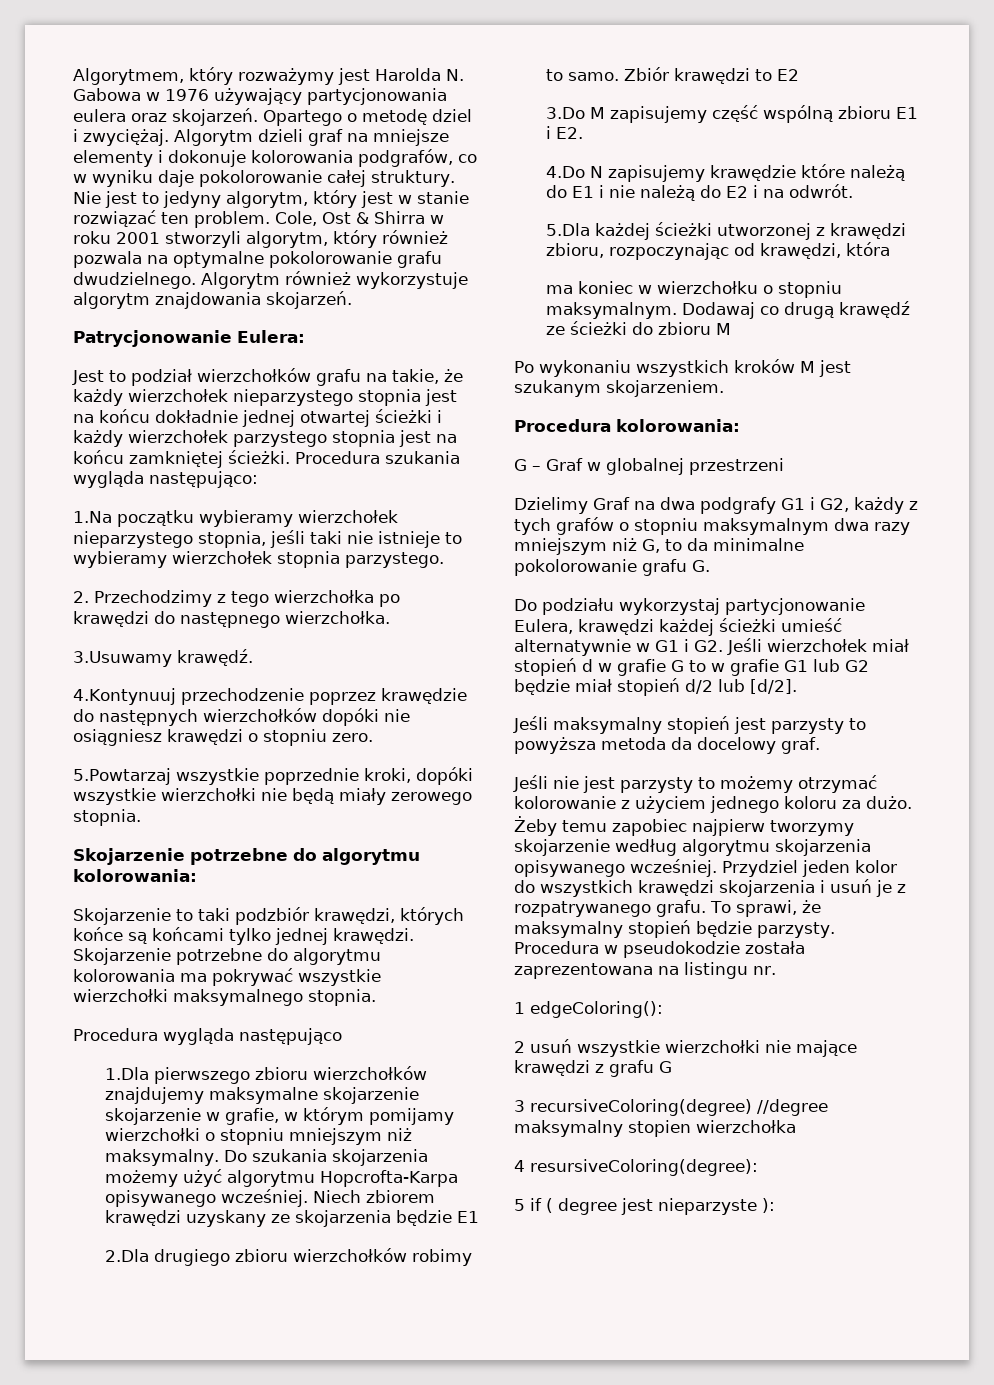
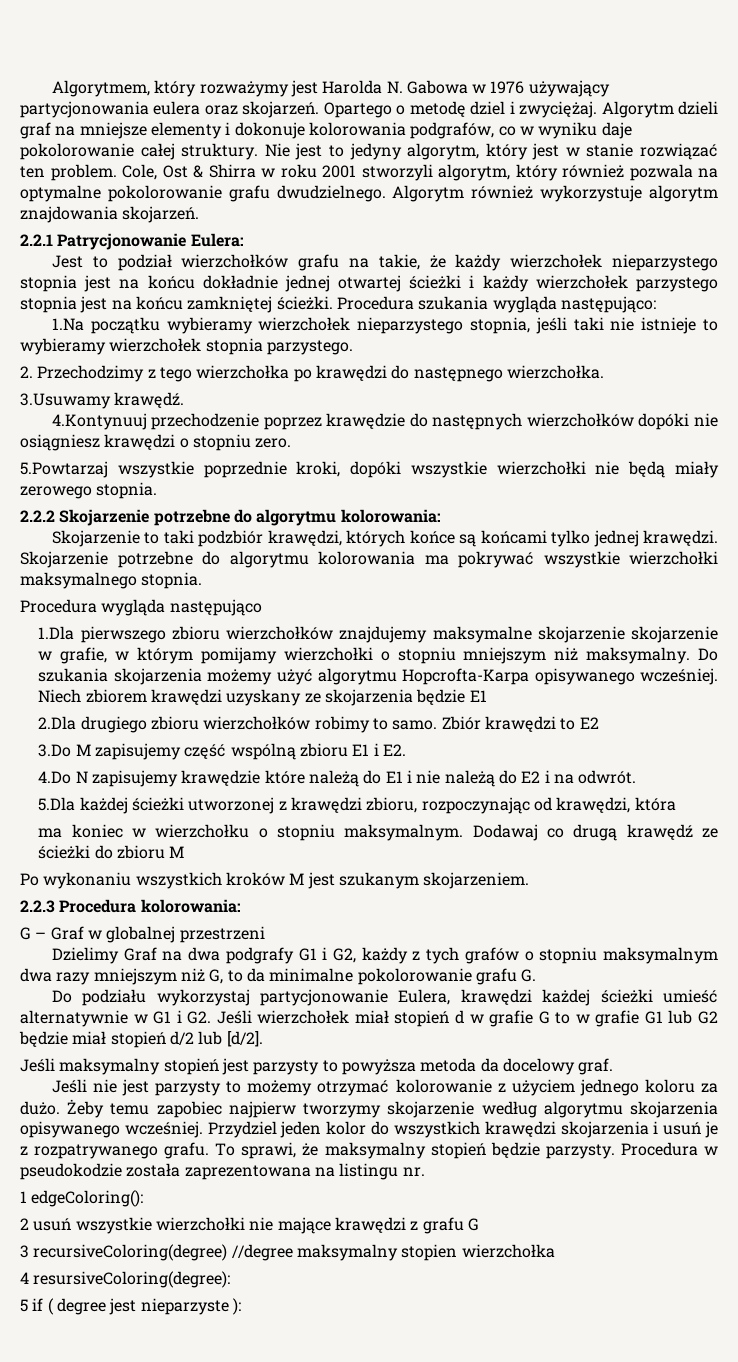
(352, 300) none -> [20,234,53,246] 2.2.1
(141, 817) none -> [20,510,55,522] 2.2.2
(724, 388) none -> [20,900,55,913] 2.2.3

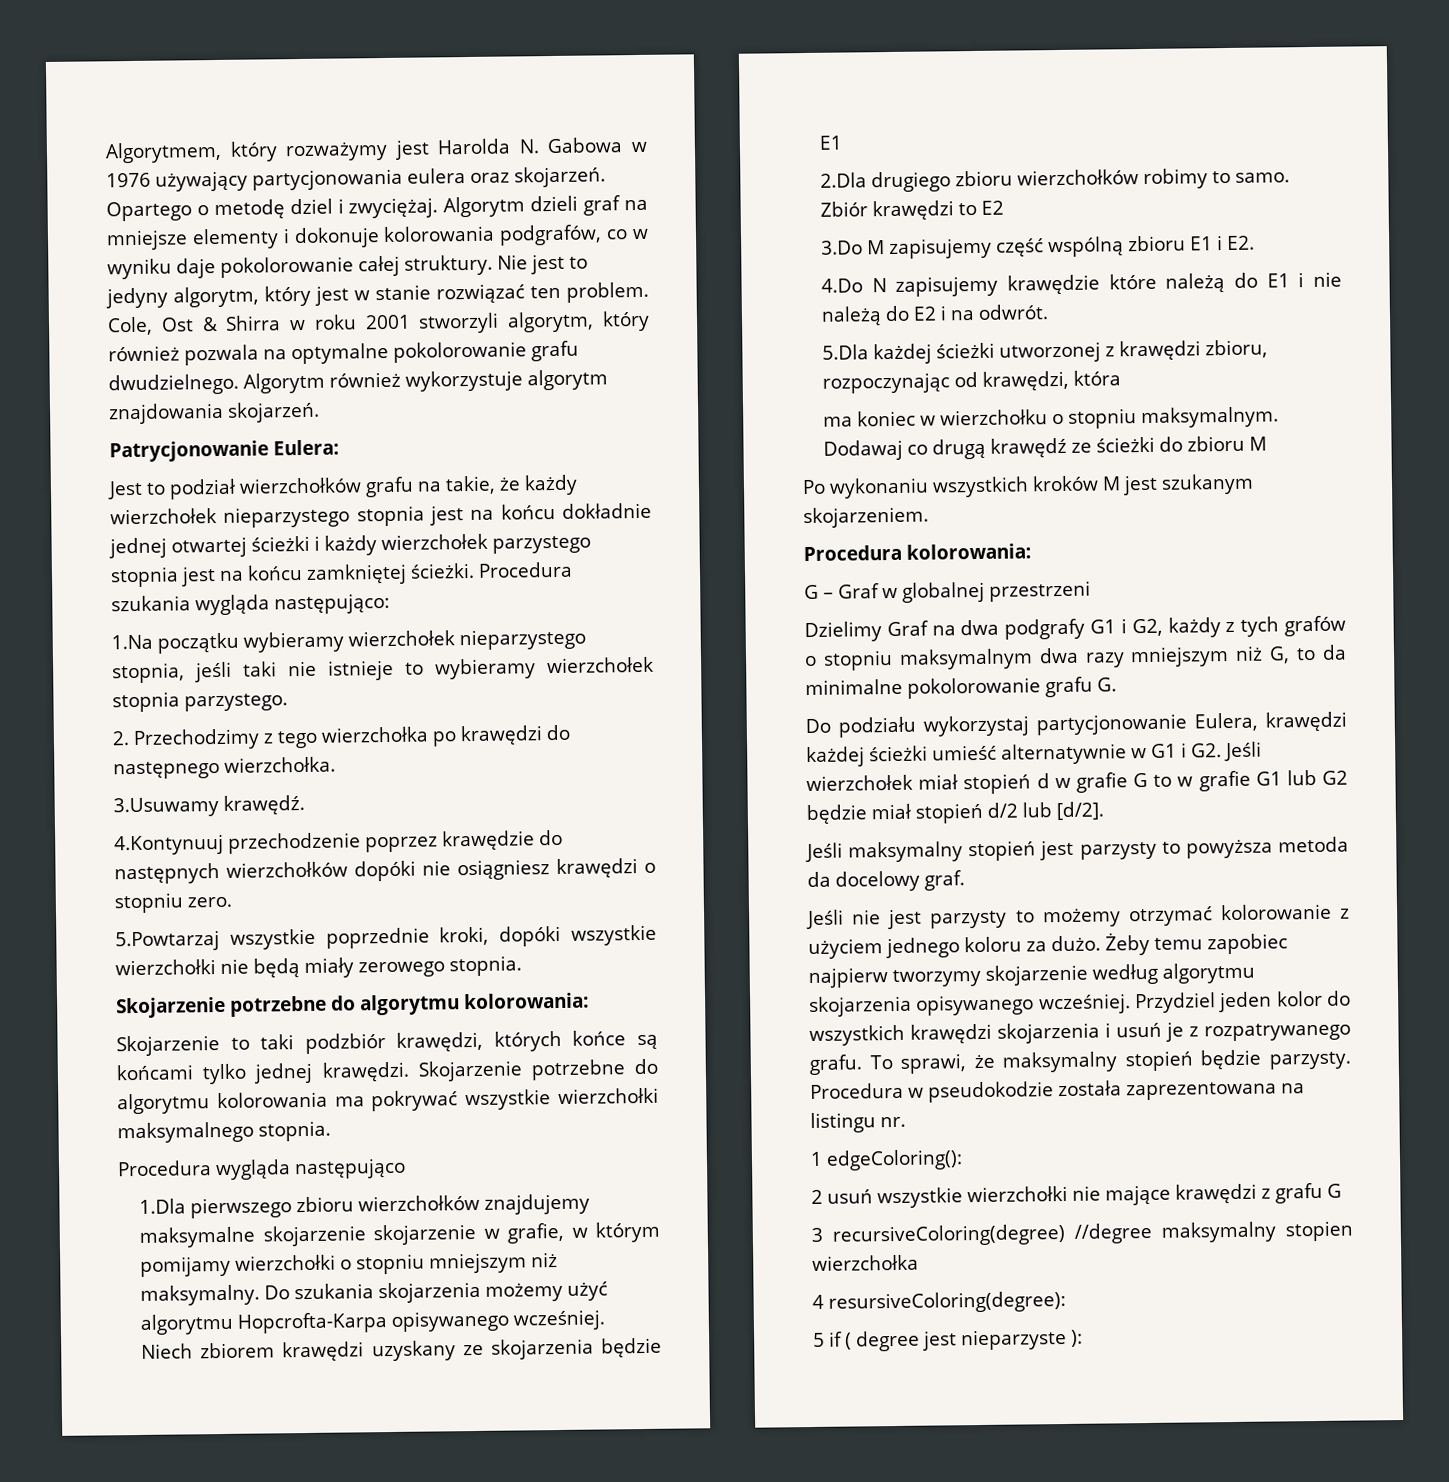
[20,234,53,246] 2.2.1 -> (320, 412) none
[20,510,55,522] 2.2.2 -> (522, 966) none
[20,900,55,913] 2.2.3 -> (929, 517) none

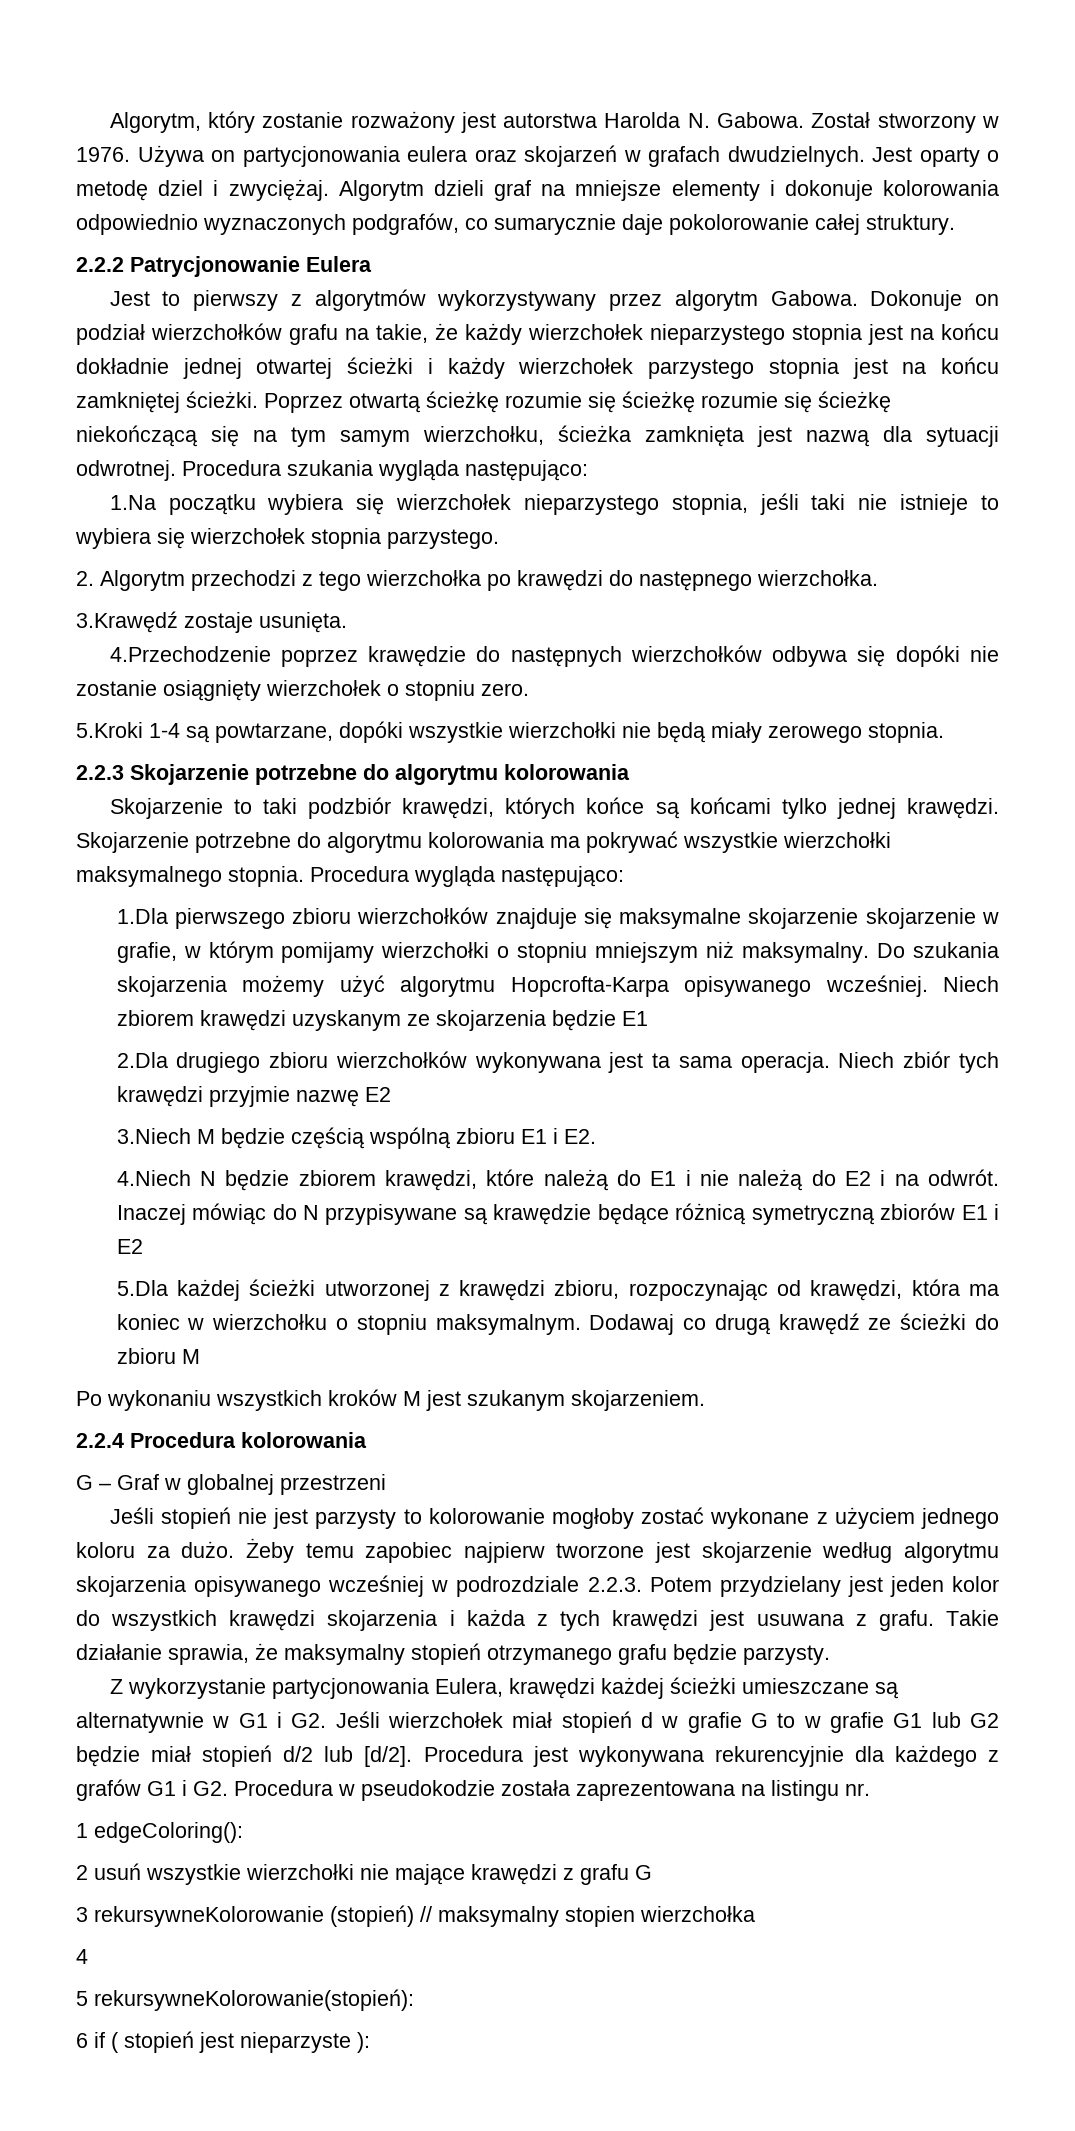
[105,137,648,164] [106,166,606,192] [106,201,192,222] Algorytmem, który rozważymy jest Harolda N. Gabowa w 1976 używający partycjonowania eulera oraz skojarzeń. Opartego -> [109,111,1000,133] [76,145,980,167] Algorytm, który zostanie rozważony jest autorstwa Harolda N. Gabowa. Został stworzony w 1976. Używa on partycjonowania eulera oraz skojarzeń w grafach dwudzielnych. Jest oparty
[499,224,649,246] [107,258,172,280] podgrafów, co w wyniku -> [76,213,616,235] odpowiednio wyznaczonych podgrafów, co sumarycznie
[496,253,588,275] [105,281,649,309] [107,310,650,336] [108,340,579,366] [108,369,608,396] [108,401,320,425] [109,439,339,463] [107,480,166,500] Nie jest to jedyny algorytm, który jest w stanie rozwiązać ten problem. Cole, Ost & Shirra w roku 2001 stworzyli algorytm, który również pozwala na optymalne pokolorowanie grafu dwudzielnego. Algorytm również wykorzystuje algorytm znajdowania skojarzeń. // Patrycjonowanie Eulera: // Jest to -> [76,256,372,277] [109,289,1000,311] // 2.2.2 Patrycjonowanie Eulera // Jest to pierwszy z algorytmów wykorzystywany przez algorytm Gabowa. Dokonuje on
(475, 570) none -> [264,391,891,413] [76,425,999,447] [76,460,176,481] Poprzez otwartą ścieżkę rozumie się ścieżkę rozumie się ścieżkę niekończącą się na tym samym wierzchołku, ścieżka zamknięta jest nazwą dla sytuacji odwrotnej.
[243,631,344,653] wybieramy -> [267,494,385,515] wybiera się
[435,658,536,680] wybieramy -> [75,528,185,549] wybiera się
[133,728,260,751] Przechodzimy -> [100,570,296,591] Algorytm przechodzi
[113,794,305,818] [114,832,361,856] 3.Usuwamy krawędź. // 4.Kontynuuj przechodzenie -> [76,611,347,633] [109,646,271,662] 3.Krawędź zostaje usunięta. // 4.Przechodzenie
[354,858,638,882] dopóki nie osiągniesz krawędzi -> [772,645,999,667] [76,680,381,701] odbywa się dopóki nie zostanie osiągnięty wierzchołek
[115,926,490,952] 5.Powtarzaj wszystkie poprzednie kroki, -> [76,722,333,743] 5.Kroki 1-4 są powtarzane,
[116,992,589,1019] Skojarzenie potrzebne do algorytmu kolorowania: -> [76,764,630,785] 2.2.3 Skojarzenie potrzebne do algorytmu kolorowania
(331, 1131) // -> (304, 876) none
[294,1157,406,1180] następująco -> [501,866,624,887] następująco:
[484,1193,591,1215] znajdujemy -> [495,908,612,929] znajduje się
[371,1340,456,1362] uzyskany -> [291,1010,401,1031] uzyskanym
[1143,168,1291,189] [820,200,1005,221] [821,237,1045,260] robimy to samo. Zbiór krawędzi to E2 // 3.Do M zapisujemy część -> [474,1051,999,1073] [116,1086,391,1107] [116,1127,364,1149] wykonywana jest ta sama operacja. Niech zbiór tych krawędzi przyjmie nazwę E2 // 3.Niech M będzie częścią
[821,274,1101,297] 4.Do N zapisujemy krawędzie -> [116,1170,477,1191] 4.Niech N będzie zbiorem krawędzi,
(1050, 312) none -> [116,1203,1000,1225] [116,1239,143,1254] Inaczej mówiąc do N przypisywane są krawędzie będące różnicą symetryczną zbiorów E1 i E2
(1122, 378) // -> (960, 1287) none
[803,543,1031,562] Procedura kolorowania: -> [76,1432,367,1448] 2.2.4 Procedura kolorowania
[804,615,1346,643] [804,644,1347,671] [805,676,1117,699] [805,713,1187,738] Dzielimy Graf na dwa podgrafy G1 i G2, każdy z tych grafów o stopniu maksymalnym dwa razy mniejszym niż G, to da minimalne pokolorowanie grafu G. // Do podziału wykorzystaj partycjonowanie -> [109,1507,999,1529] [76,1538,999,1563] [76,1575,1000,1597] [76,1609,1000,1631] [76,1643,830,1665] [109,1678,429,1699] Jeśli stopień nie jest parzysty to kolorowanie mogłoby zostać wykonane z użyciem jednego koloru za dużo. Żeby temu zapobiec najpierw tworzone jest skojarzenie według algorytmu skojarzenia opisywanego wcześniej w podrozdziale 2.2.3. Potem przydzielany jest jeden kolor do wszystkich krawędzi skojarzenia i każda z tych krawędzi jest usuwana z grafu. Takie działanie sprawia, że maksymalny stopień otrzymanego grafu będzie parzysty. // Z wykorzystanie partycjonowania
[932,744,997,761] umieść -> [741,1678,898,1699] umieszczane są
[805,836,1349,863] [807,870,965,892] [806,903,1350,930] [808,932,1288,960] [808,962,1255,989] [809,990,1351,1018] [809,1021,1351,1047] [809,1049,1352,1076] // Jeśli maksymalny stopień jest parzysty to powyższa metoda da docelowy graf. // Jeśli nie jest parzysty to możemy otrzymać kolorowanie z użyciem jednego koloru za dużo. Żeby temu zapobiec najpierw tworzymy skojarzenie według algorytmu skojarzenia opisywanego wcześniej. Przydziel jeden kolor do wszystkich krawędzi skojarzenia i usuń je z rozpatrywanego grafu. To sprawi, że maksymalny stopień będzie parzysty. -> [423,1745,1000,1767] [76,1779,228,1801] Procedura jest wykonywana rekurencyjnie dla każdego z grafów G1 i G2.
[832,1222,1152,1247] recursiveColoring(degree) //degree -> [94,1905,432,1927] rekursywneKolorowanie (stopień) //
[828,1290,1066,1314] resursiveColoring(degree): -> (88, 1956) none
(825, 1339) none -> [94,1989,414,2011] [76,2033,88,2048] rekursywneKolorowanie(stopień): // 6
[856,1330,920,1352] degree -> [124,2031,194,2053] stopień

